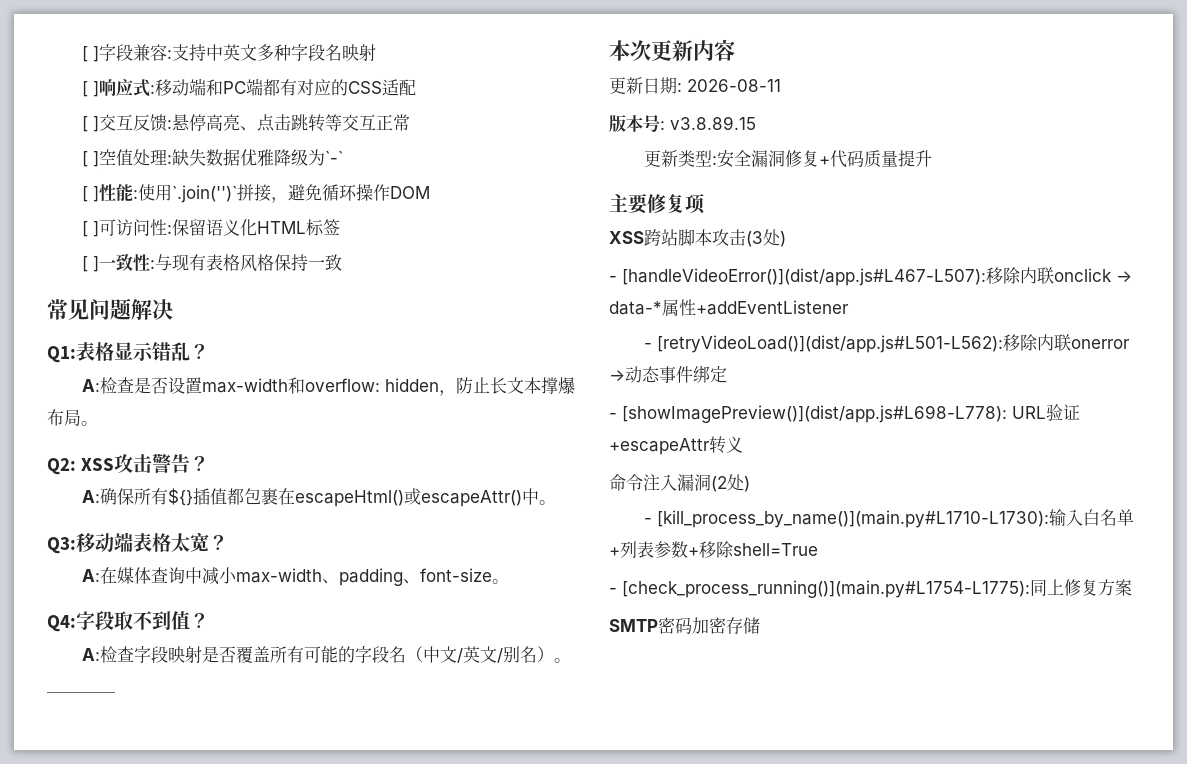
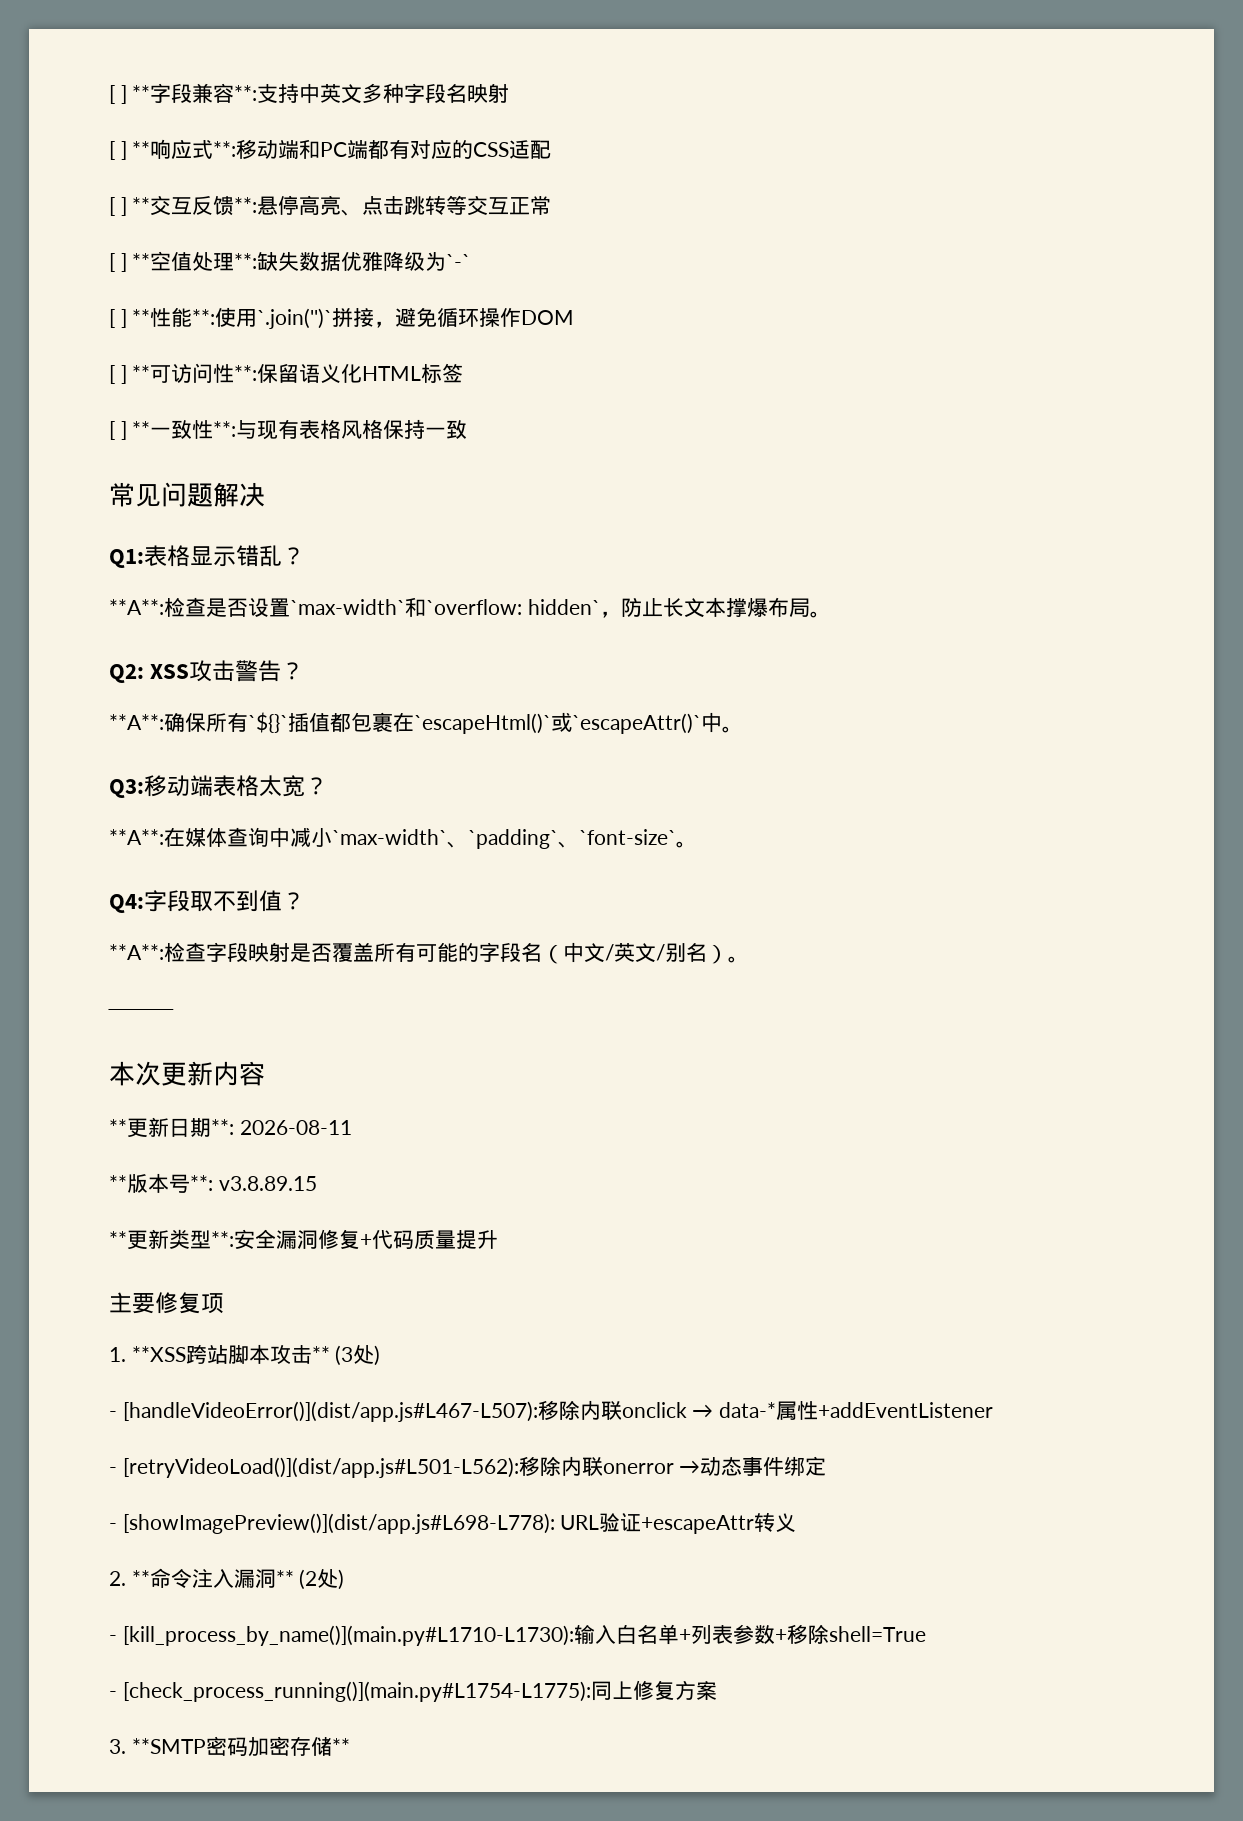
[81,46,99,62] [ ] -> [109,85,151,104] [ ] **
[166,50,172,59] : -> [234,85,258,101] **:
[98,79,155,97] 响应式: -> [132,139,237,159] **响应式**:
(99, 124) none -> [132,197,151,213] **
[166,120,172,129] : -> [234,197,258,213] **:
(99, 159) none -> [132,253,151,269] **
[166,155,172,164] : -> [234,253,258,269] **:
[98,184,138,202] 性能: -> [132,307,216,327] **性能**:
(99, 229) none -> [132,365,151,381] **
[166,225,172,234] : -> [234,365,258,381] **:
[98,254,155,272] 一致性: -> [132,420,237,439] **一致性**:
[81,379,100,392] A: -> [109,599,164,615] **A**:
[201,377,439,394] max-width和overflow: hidden -> [290,597,600,617] `max-width`和`overflow: hidden`
[81,490,100,503] A: -> [109,714,164,730] **A**:
[167,488,193,506] ${} -> [248,712,288,733] `${}`
[294,488,522,507] escapeHtml()或escapeAttr() -> [414,712,701,734] `escapeHtml()`或`escapeAttr()`
[81,569,100,582] A: -> [109,829,164,845] **A**:
[235,568,492,586] max-width、padding、font-size -> [332,829,676,849] `max-width`、`padding`、`font-size`
[81,648,100,661] A: -> [109,944,164,960] **A**:
(735, 50) none -> [109,1119,127,1135] **
[677,83,682,92] : -> [211,1119,234,1135] **:
[609,115,665,132] 版本号: -> [109,1173,213,1193] **版本号**:
(756, 123) none -> [109,1231,127,1247] **
[711,156,717,165] : -> [211,1231,234,1247] **:
[609,231,644,244] XSS -> [109,1346,186,1362] 1. **XSS
(746, 237) none -> [311,1346,330,1362] **
(743, 444) none -> [109,1570,150,1586] 2. **
(711, 482) none -> [275,1570,294,1586] **
[609,619,658,632] SMTP -> [109,1738,206,1754] 3. **SMTP
(760, 625) none -> [331,1738,350,1754] **

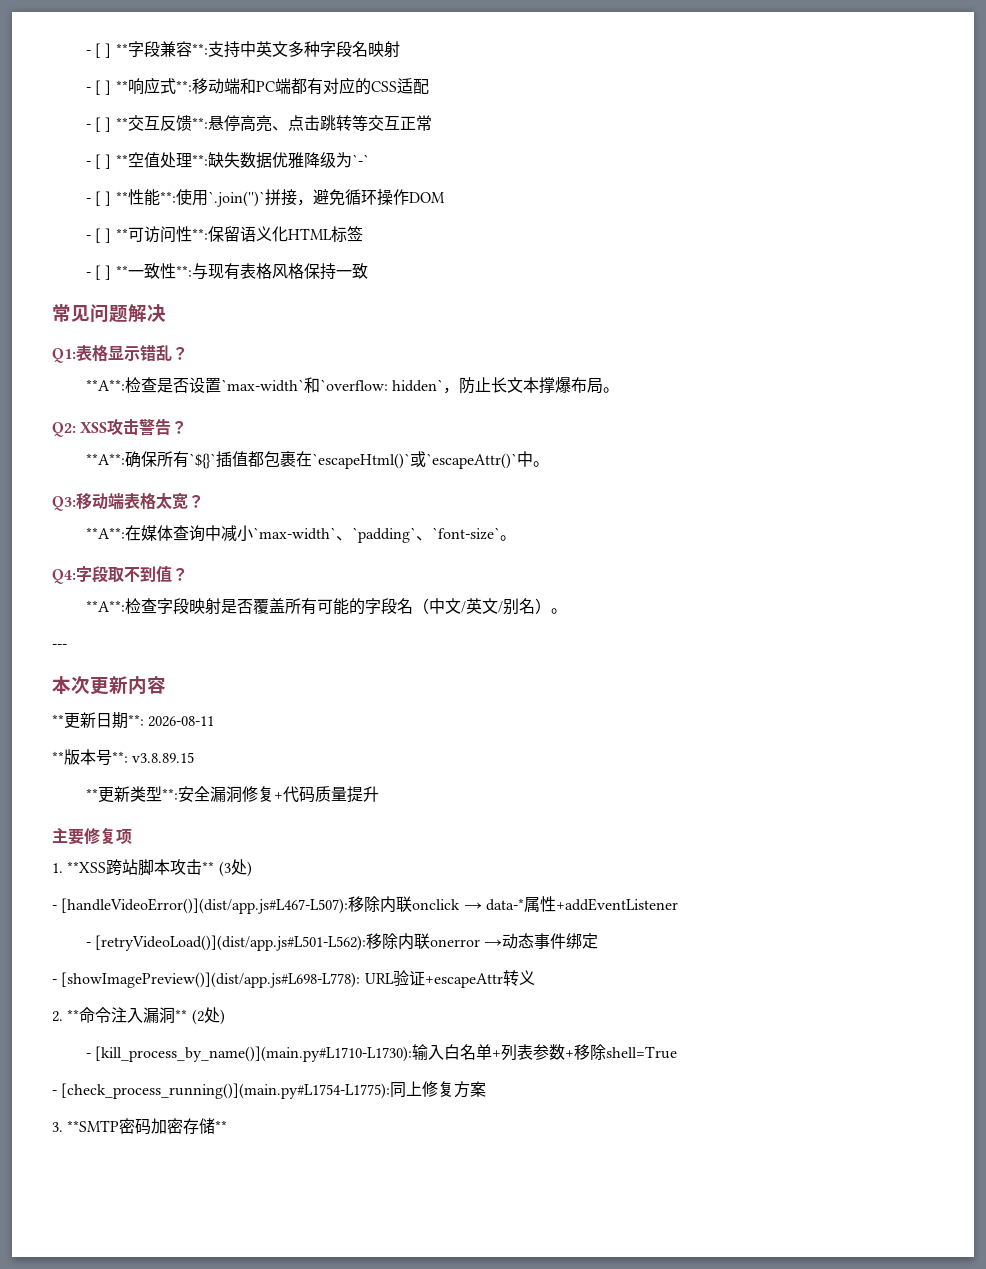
(109, 94) none -> [85,50,91,55] -
(510, 93) none -> [85,87,91,92] -
(552, 149) none -> [85,124,91,129] -
(552, 205) none -> [85,161,91,166] -
(471, 261) none -> [85,198,91,203] -
(575, 317) none -> [85,235,91,240] -
(464, 373) none -> [85,272,91,277] -
[108,1009,174,1016] ──── -> [52,644,67,649] ---

